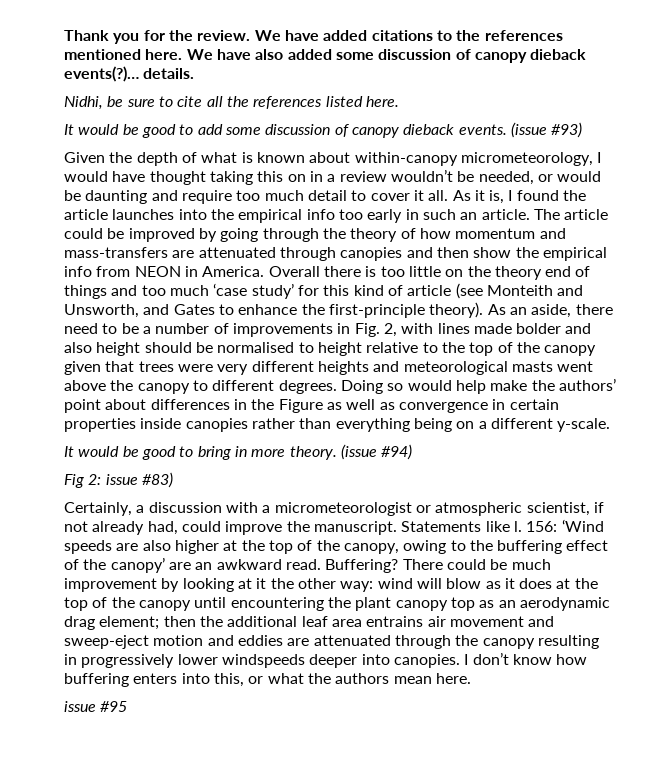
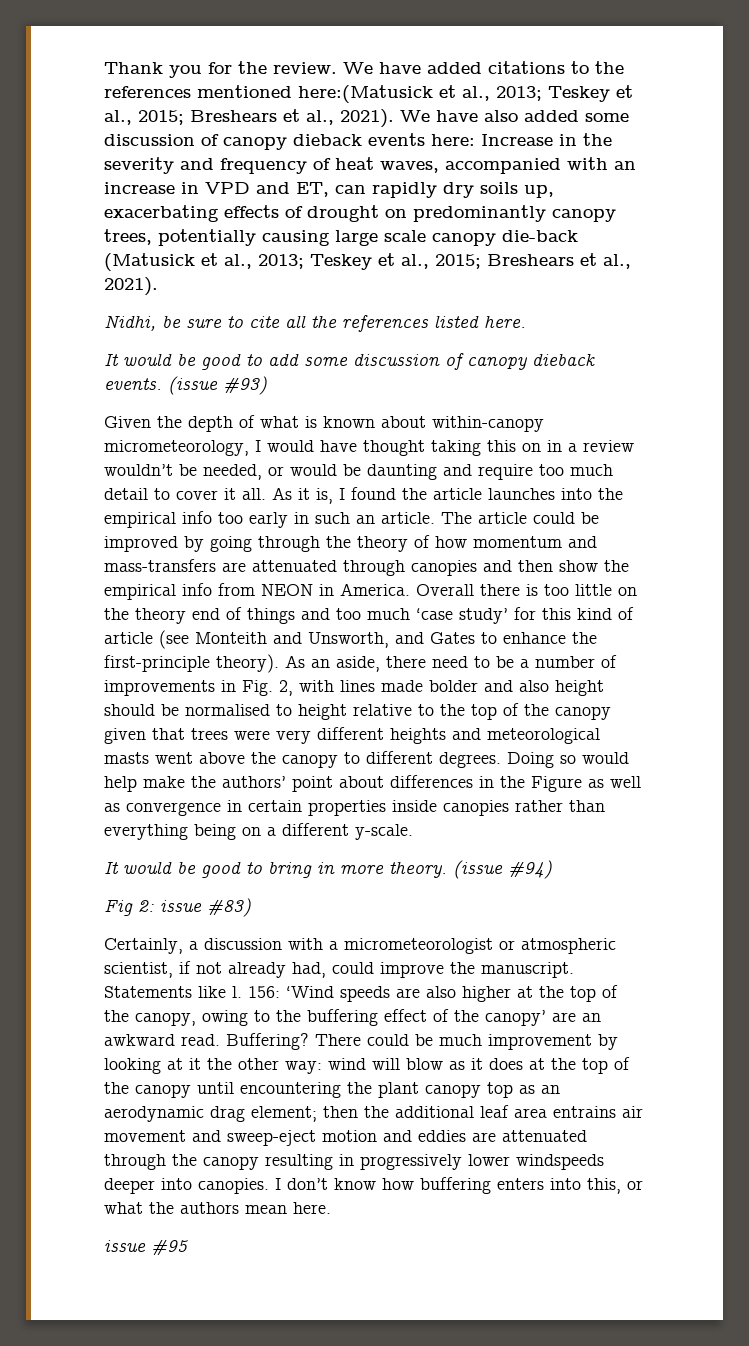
[145,49,183,60] here. -> [298,85,633,103] [104,109,394,128] here:(Matusick et al., 2013; Teskey et al., 2015; Breshears et al., 2021).
[64,66,195,82] events(?)… details. -> [368,133,612,146] [104,157,636,174] [104,182,554,198] [104,205,616,222] [104,229,578,246] [104,253,631,271] [104,277,158,296] events here: Increase in the severity and frequency of heat waves, accompanied with an increase in VPD and ET, can rapidly dry soils up, exacerbating effects of drought on predominantly canopy trees, potentially causing large scale canopy die-back (Matusick et al., 2013; Teskey et al., 2015; Breshears et al., 2021).

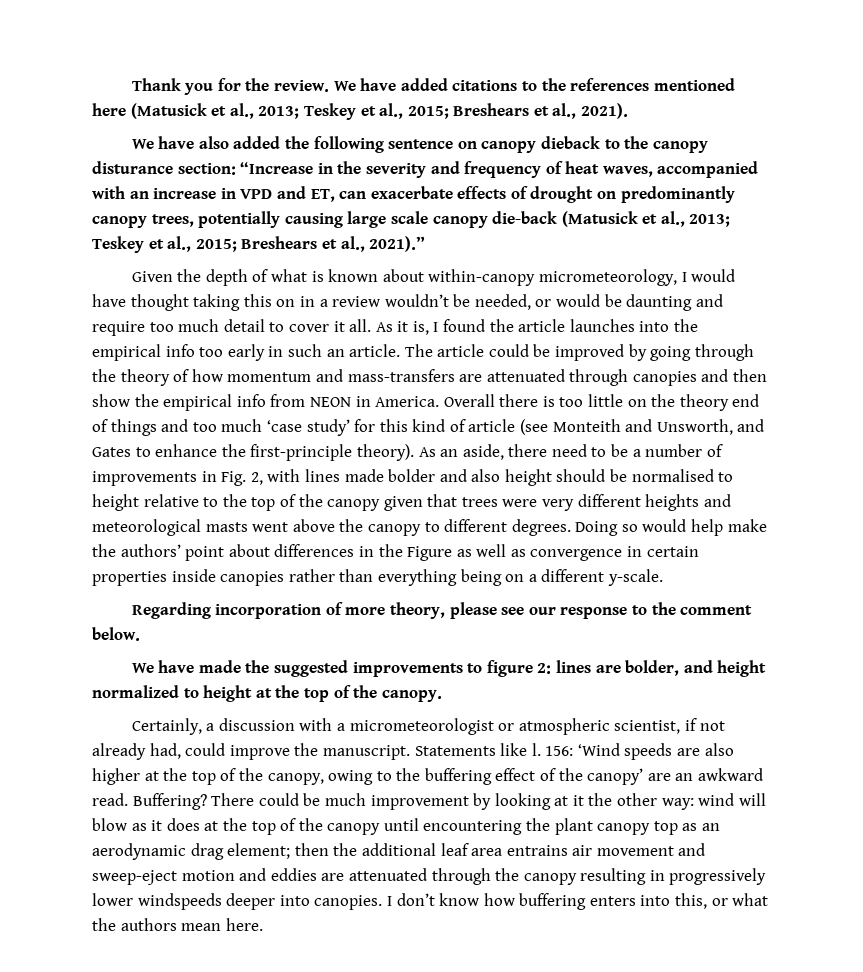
[298,85,433,103] here:(Matusick -> [92,103,207,119] here (Matusick
(394, 118) none -> (629, 111) //
[585,113,629,122] [104,133,553,150] some discussion of canopy dieback events here: Increase -> [284,136,708,153] [92,161,314,175] the following sentence on canopy dieback to the canopy disturance section: “Increase
[372,182,554,198] [104,205,219,222] rapidly dry soils up, exacerbating -> [370,186,453,199] exacerbate
[104,277,158,296] [104,315,526,332] [104,353,595,370] [104,376,267,395] 2021). // Nidhi, be sure to cite all the references listed here. // It would be good to add some discussion of canopy dieback events. (issue #93) -> [369,236,426,252] 2021).”
[104,860,552,879] [104,898,251,917] It would be good to bring in more theory. (issue #94) // Fig 2: issue #83) -> [131,602,753,619] [92,627,140,641] [131,660,767,677] [92,685,442,702] Regarding incorporation of more theory, please see our response to the comment below. // We have made the suggested improvements to figure 2: lines are bolder, and height normalized to height at the top of the canopy.
[104,1240,188,1255] // issue #95 -> (263, 924) none

